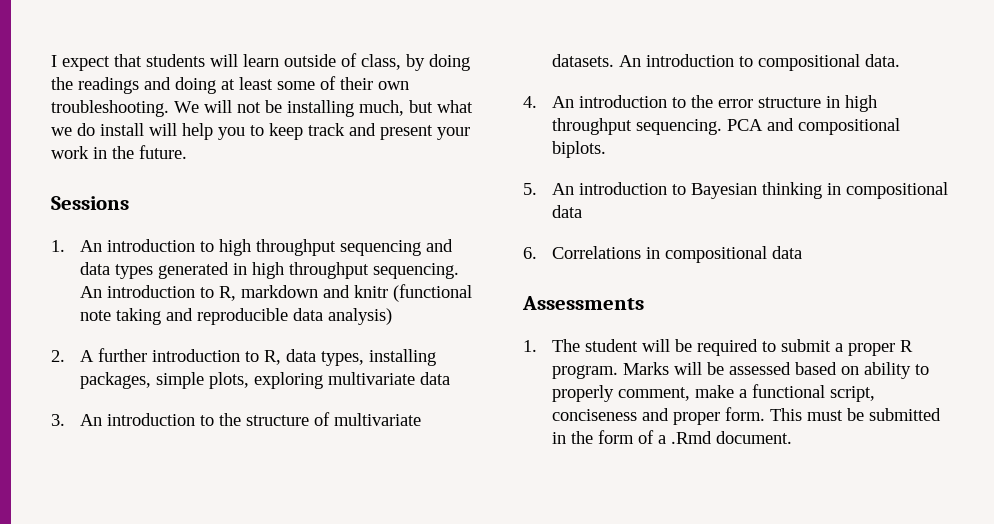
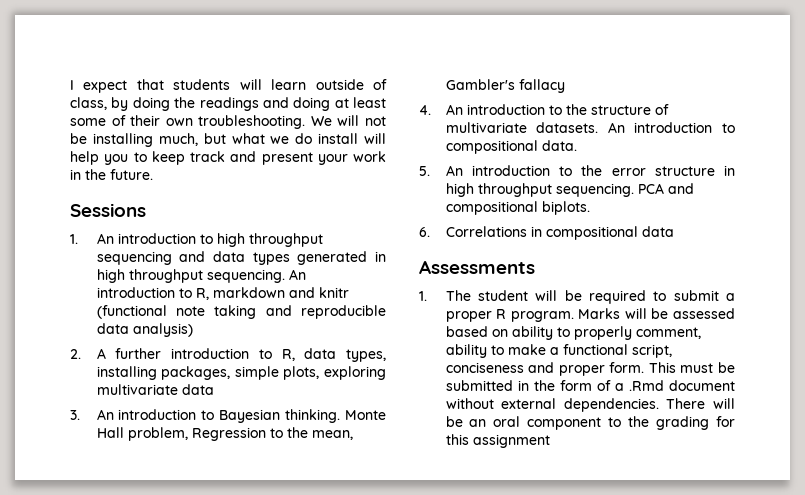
(214, 420) none -> [219,409,386,423] [96,427,353,441] [445,79,565,93] [419,104,562,115] Bayesian thinking. Monte Hall problem, Regression to the mean, Gambler's fallacy // 4. An introduction to
[523,96,537,108] 4. -> [419,166,430,176] 5.
[523,182,948,199] [551,205,582,218] // 5. An introduction to Bayesian thinking in compositional data -> (590, 208) none
(690, 394) none -> [445,344,504,358] ability to
[715,431,792,444] document. -> [668,380,735,391] [445,398,735,412] [445,416,735,430] [445,434,550,448] document without external dependencies. There will be an oral component to the grading for this assignment

